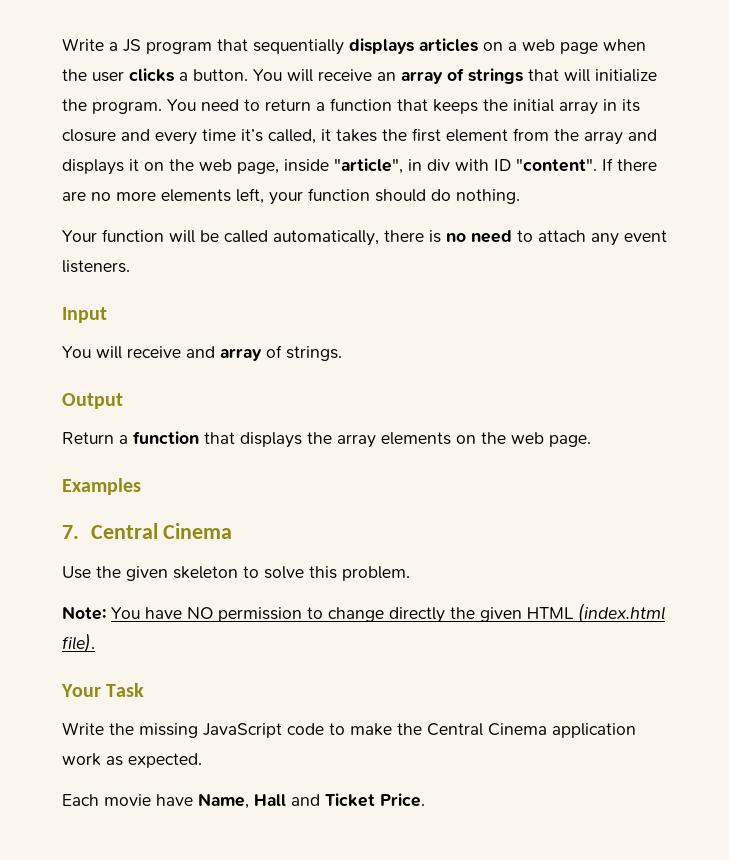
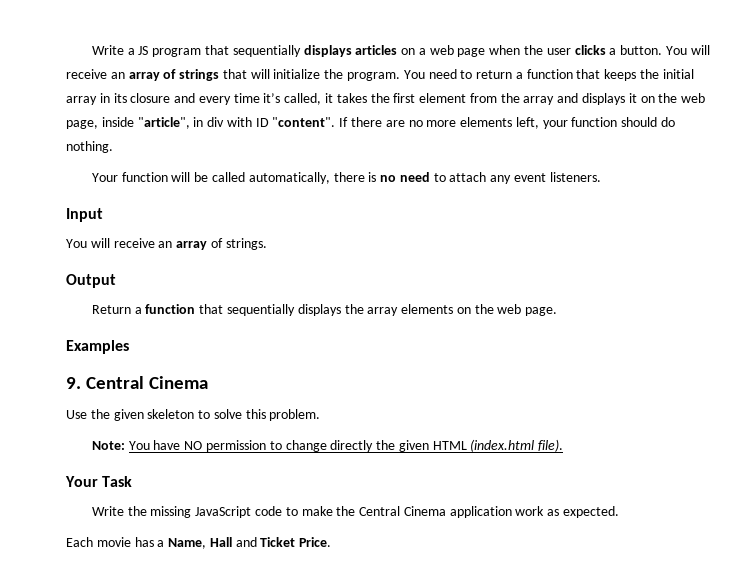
[186,346,215,358] and -> [158,241,173,248] an
(235, 438) none -> [227,304,296,316] sequentially
[62,525,79,539] 7. -> [66,377,81,389] 9.
[156,794,193,806] have -> [134,537,165,547] has a

